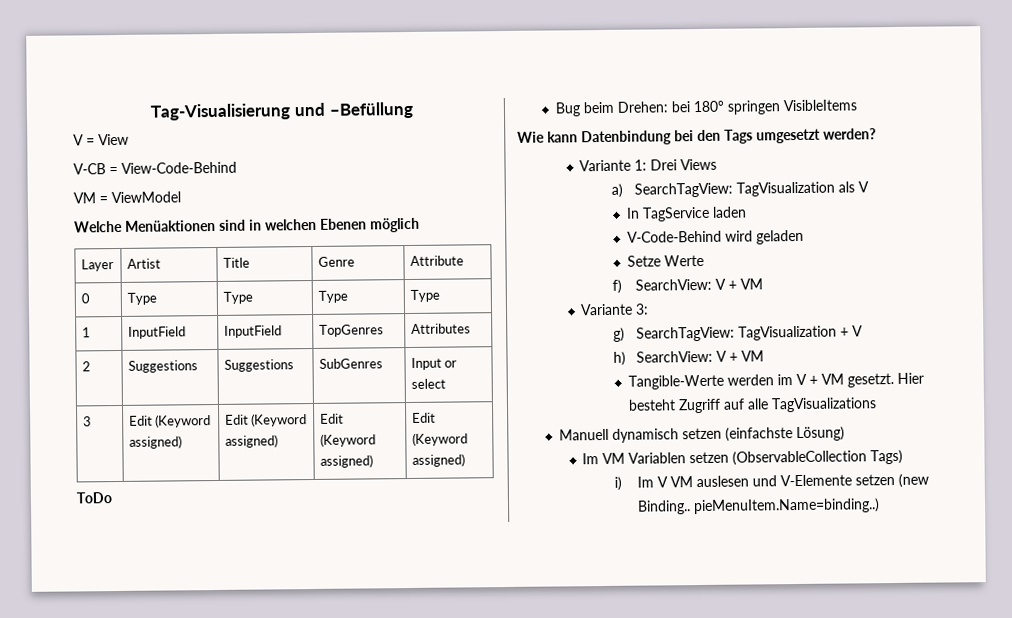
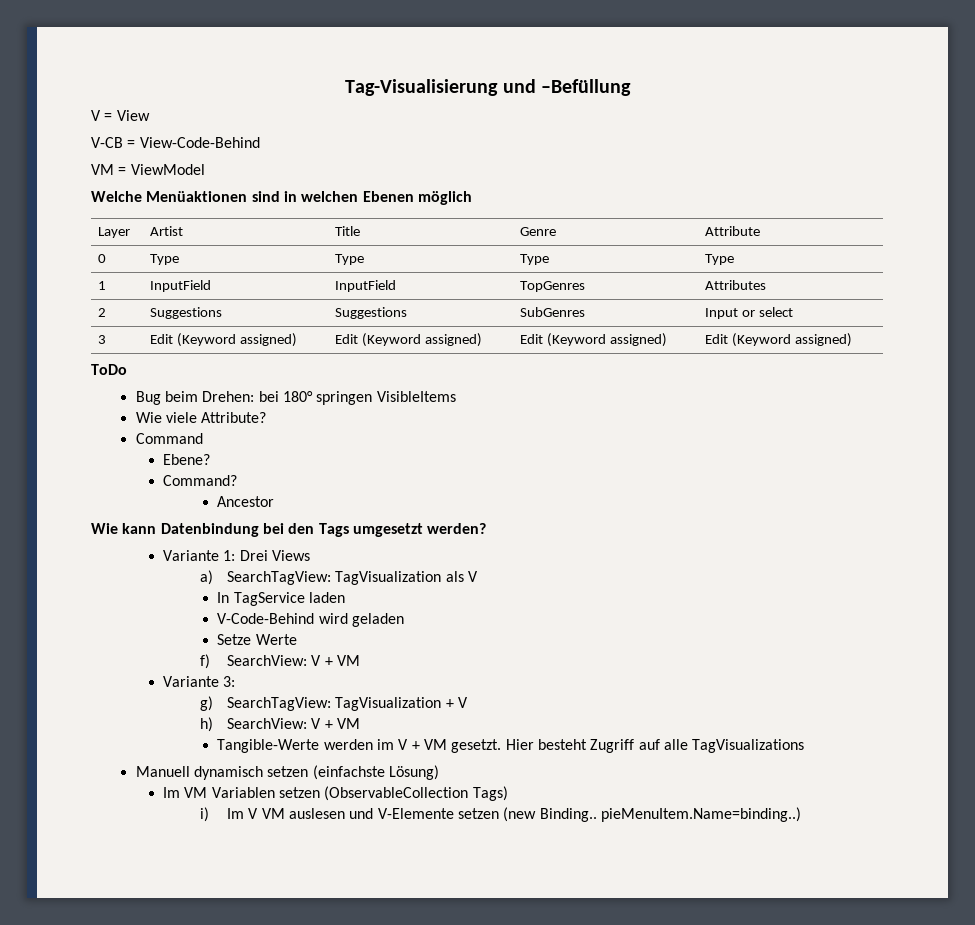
(857, 105) none -> [135,412,267,423] [135,433,203,444] [163,454,211,465] [163,475,238,486] [217,496,275,507] // Wie viele Attribute? // Command // Ebene? // Command? // Ancestor

